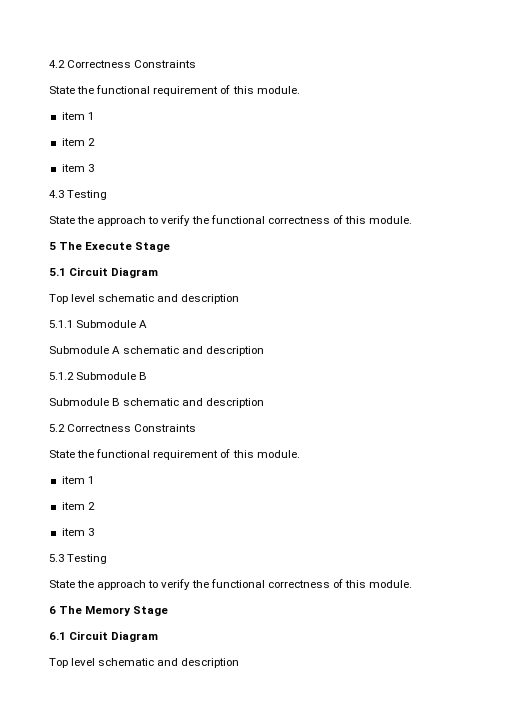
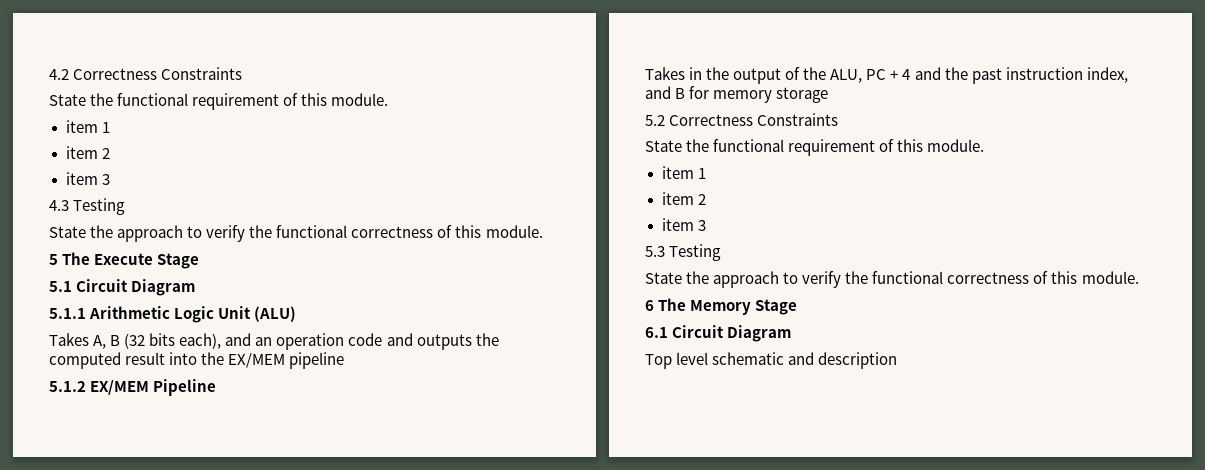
[49,294,240,304] [49,320,148,328] [49,346,265,356] [49,372,148,380] [49,398,265,408] Top level schematic and description // 5.1.1 Submodule A // Submodule A schematic and description // 5.1.2 Submodule B // Submodule B schematic and description -> [49,306,297,323] [49,333,499,350] [49,352,345,369] [49,379,217,396] [645,67,1128,84] [645,86,829,103] 5.1.1 Arithmetic Logic Unit (ALU) // Takes A, B (32 bits each), and an operation code and outputs the computed result into the EX/MEM pipeline // 5.1.2 EX/MEM Pipeline // Takes in the output of the ALU, PC + 4 and the past instruction index, and B for memory storage

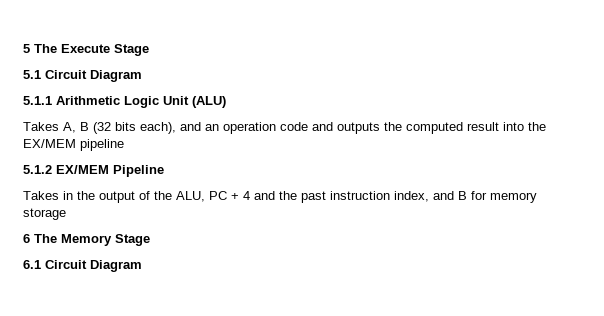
[49,67,243,80] [49,93,389,110] [65,120,110,133] [65,146,110,159] [65,172,110,185] [49,198,126,215] [49,225,543,242] 4.2 Correctness Constraints // State the functional requirement of this module. // item 1 // item 2 // item 3 // 4.3 Testing // State the approach to verify the functional correctness of this module. // -> (23, 48) none
[645,113,839,126] [645,139,985,156] [661,166,706,179] [661,192,706,205] [661,218,706,231] [645,244,722,261] [645,271,1139,288] // 5.2 Correctness Constraints // State the functional requirement of this module. // item 1 // item 2 // item 3 // 5.3 Testing // State the approach to verify the functional correctness of this module. -> (66, 214) none
[645,352,898,369] // Top level schematic and description -> (142, 266) none

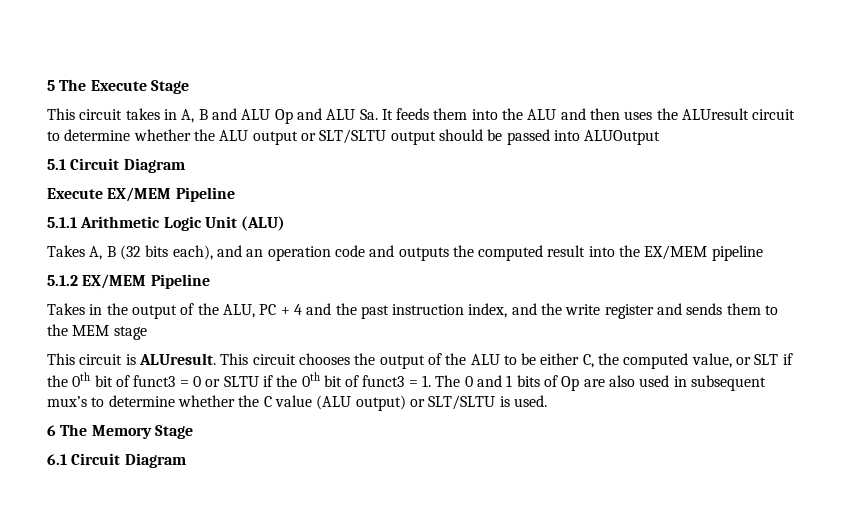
(149, 50) none -> [47,108,796,124] [47,129,661,145] // This circuit takes in A, B and ALU Op and ALU Sa. It feeds them into the ALU and then uses the ALUresult circuit to determine whether the ALU output or SLT/SLTU output should be passed into ALUOutput
(142, 76) none -> [47,187,235,202] // Execute EX/MEM Pipeline
[458,191,537,203] [23,208,66,220] B for memory storage -> [541,303,779,319] [47,324,147,340] [47,353,793,369] [47,372,766,391] [47,395,547,411] the write register and sends them to the MEM stage // This circuit is ALUresult. This circuit chooses the output of the ALU to be either C, the computed value, or SLT if the 0th bit of funct3 = 0 or SLTU if the 0th bit of funct3 = 1. The 0 and 1 bits of Op are also used in subsequent mux’s to determine whether the C value (ALU output) or SLT/SLTU is used.

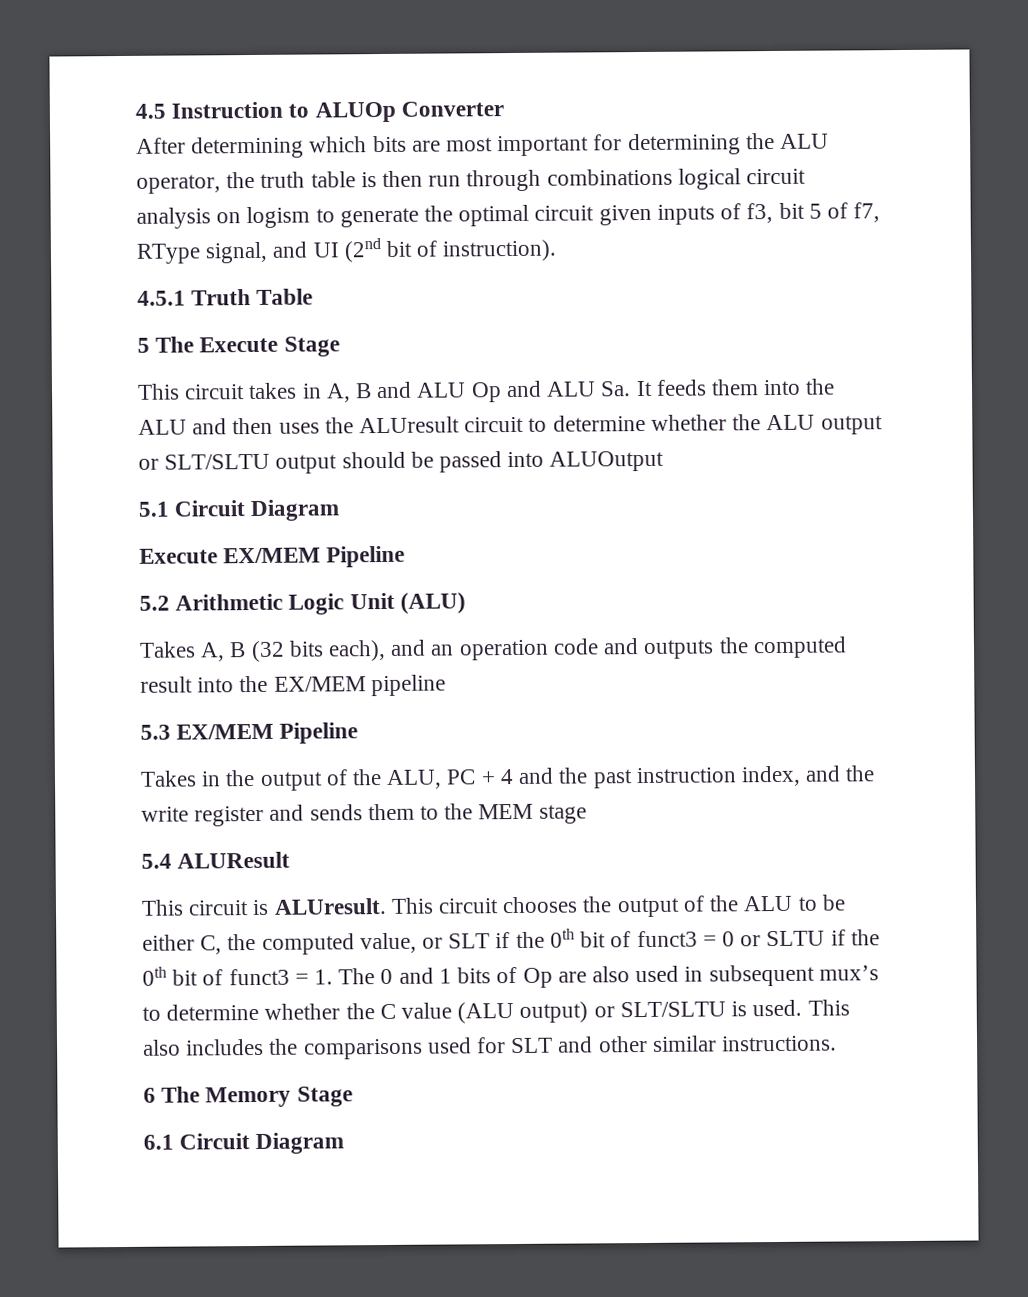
(47, 85) none -> [135,101,504,123] [136,132,830,159] [136,168,807,194] [136,202,881,229] [136,238,558,264] [137,288,314,306] 4.5 Instruction to ALUOp Converter // After determining which bits are most important for determining the ALU operator, the truth table is then run through combinations logical circuit analysis on logism to generate the optimal circuit given inputs of f3, bit 5 of f7, RType signal, and UI (2nd bit of instruction). // 4.5.1 Truth Table //
[47,217,77,228] 5.1.1 -> [139,595,170,611] 5.2
[47,275,78,286] 5.1.2 -> [140,724,171,740] 5.3
(147, 333) none -> [141,851,291,869] // 5.4 ALUResult
(547, 401) none -> [807,999,850,1016] [142,1035,838,1060] This also includes the comparisons used for SLT and other similar instructions.

